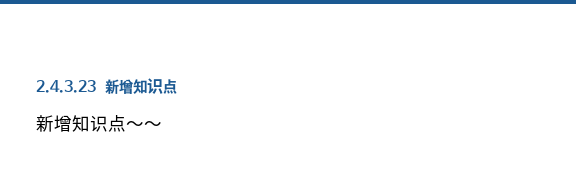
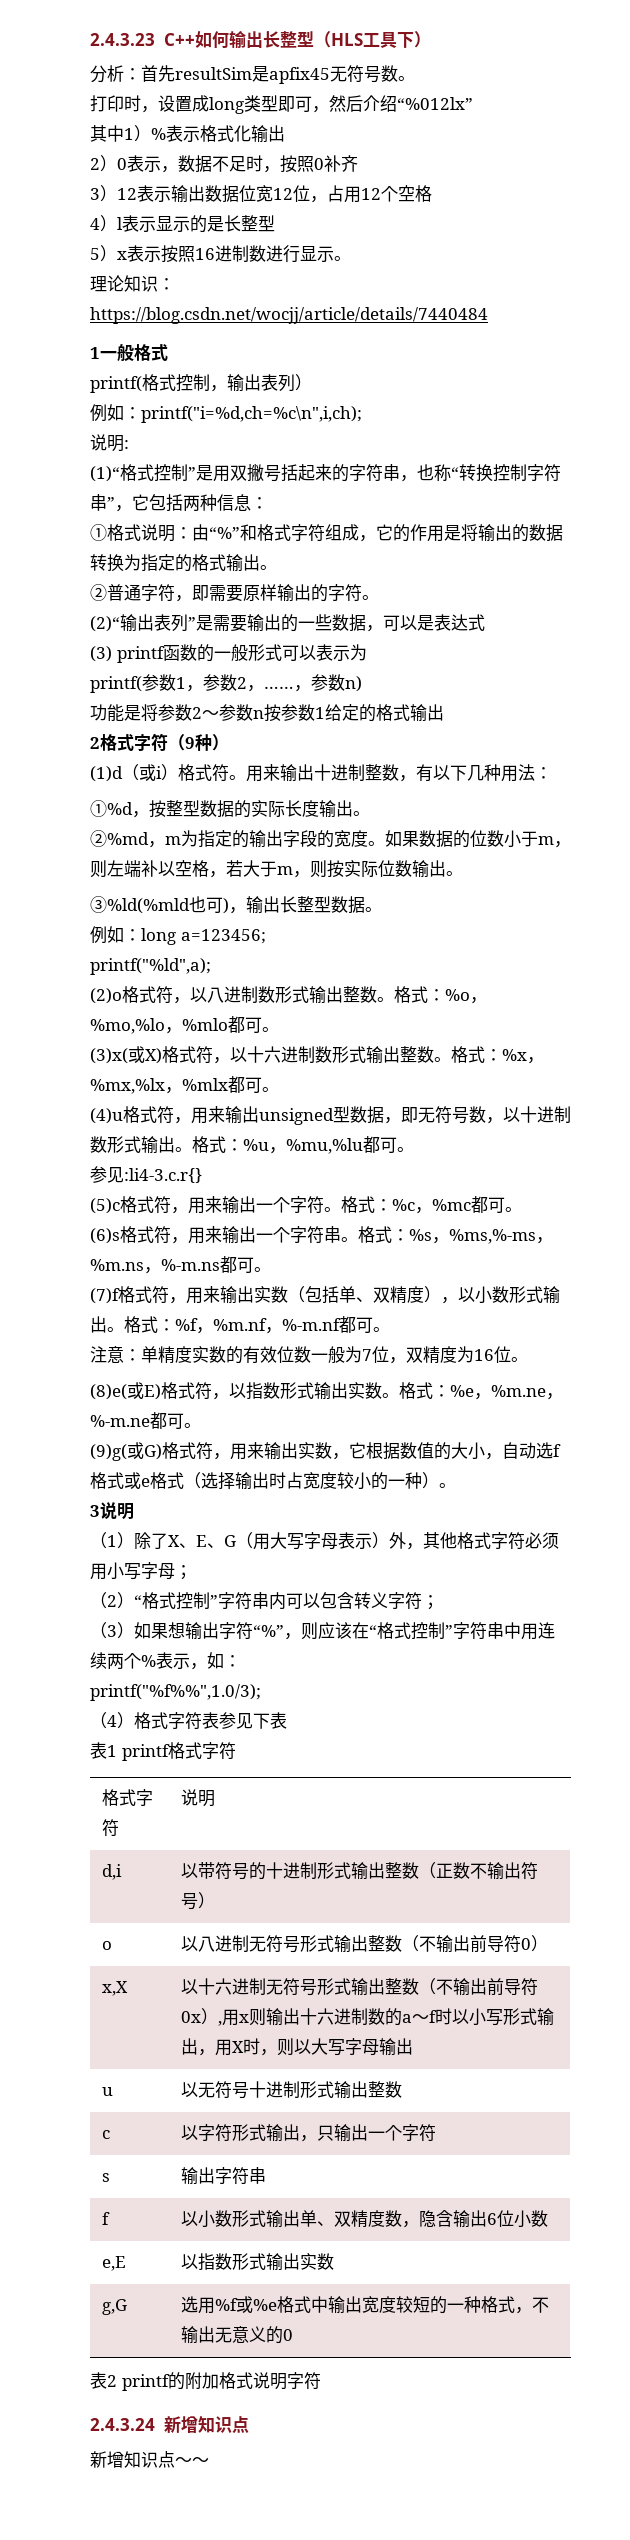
(96, 86) none -> [163,30,431,49] [90,65,415,84] [90,95,473,114] [90,125,285,143] [90,155,358,173] [90,185,432,203] [90,215,275,233] [90,245,351,263] [90,275,175,292] [90,307,488,324] [90,344,168,361] [90,374,312,393] [90,404,362,423] [90,434,129,452] [90,464,561,482] [90,494,268,512] [90,524,563,542] [90,554,277,572] [90,584,379,602] [90,614,485,632] [90,644,367,663] [90,674,362,693] [90,704,444,722] [90,733,229,751] [90,764,552,782] [90,800,370,818] [90,830,571,848] [90,860,463,878] [90,896,382,914] [90,926,266,945] [90,958,211,975] [90,986,487,1004] [90,1016,279,1034] [90,1046,544,1064] [90,1076,279,1094] [90,1106,571,1125] [90,1136,414,1154] [90,1166,202,1183] [90,1196,522,1214] [90,1226,553,1244] [90,1256,271,1274] [90,1286,560,1304] [90,1316,390,1334] [90,1346,528,1364] [90,1382,563,1400] [90,1412,201,1429] [90,1442,561,1461] [90,1472,456,1490] [90,1502,134,1520] [90,1532,559,1550] [90,1562,192,1580] [90,1592,439,1610] [90,1622,555,1640] [90,1652,241,1670] [90,1684,261,1701] [90,1712,287,1730] [90,1742,236,1761] [102,1789,154,1806] [102,1819,120,1837] [181,1789,216,1807] [102,1864,123,1880] [181,1862,539,1880] [181,1892,216,1910] [102,1941,113,1950] [181,1935,549,1953] [102,1981,129,1996] [181,1978,539,1996] [181,2008,555,2026] [181,2038,414,2056] [102,2087,114,2096] [181,2081,403,2099] [102,2130,111,2139] [181,2124,437,2142] [102,2173,111,2182] [181,2167,267,2185] [102,2212,111,2225] [181,2210,549,2228] [102,2256,127,2271] [181,2253,335,2271] [102,2299,128,2315] [181,2296,550,2314] [181,2326,294,2344] [90,2372,321,2391] [90,2418,155,2431] C++如何输出长整型（HLS工具下） // 分析：首先resultSim是apfix45无符号数。 // 打印时，设置成long类型即可，然后介绍“%012lx” // 其中1）%表示格式化输出 // 2）0表示，数据不足时，按照0补齐 // 3）12表示输出数据位宽12位，占用12个空格 // 4）l表示显示的是长整型 // 5）x表示按照16进制数进行显示。 // 理论知识：https://blog.csdn.net/wocjj/article/details/7440484 // 1一般格式 // printf(格式控制，输出表列） // 例如：printf("i=%d,ch=%c\n",i,ch); // 说明: // (1)“格式控制”是用双撇号括起来的字符串，也称“转换控制字符串”，它包括两种信息： // ①格式说明：由“%”和格式字符组成，它的作用是将输出的数据转换为指定的格式输出。 // ②普通字符，即需要原样输出的字符。 // (2)“输出表列”是需要输出的一些数据，可以是表达式 // (3) printf函数的一般形式可以表示为 // printf(参数1，参数2，……，参数n) // 功能是将参数2～参数n按参数1给定的格式输出 // 2格式字符（9种） // (1)d（或i）格式符。用来输出十进制整数，有以下几种用法： // ①%d，按整型数据的实际长度输出。 // ②%md，m为指定的输出字段的宽度。如果数据的位数小于m，则左端补以空格，若大于m，则按实际位数输出。 // ③%ld(%mld也可)，输出长整型数据。 // 例如：long a=123456; // printf("%ld",a); // (2)o格式符，以八进制数形式输出整数。格式：%o，%mo,%lo，%mlo都可。 // (3)x(或X)格式符，以十六进制数形式输出整数。格式：%x，%mx,%lx，%mlx都可。 // (4)u格式符，用来输出unsigned型数据，即无符号数，以十进制数形式输出。格式：%u，%mu,%lu都可。 // 参见:li4-3.c.r{} // (5)c格式符，用来输出一个字符。格式：%c，%mc都可。 // (6)s格式符，用来输出一个字符串。格式：%s，%ms,%-ms，%m.ns，%-m.ns都可。 // (7)f格式符，用来输出实数（包括单、双精度），以小数形式输出。格式：%f，%m.nf，%-m.nf都可。 // 注意：单精度实数的有效位数一般为7位，双精度为16位。 // (8)e(或E)格式符，以指数形式输出实数。格式：%e，%m.ne，%-m.ne都可。 // (9)g(或G)格式符，用来输出实数，它根据数值的大小，自动选f格式或e格式（选择输出时占宽度较小的一种）。 // 3说明 // （1）除了X、E、G（用大写字母表示）外，其他格式字符必须用小写字母； // （2）“格式控制”字符串内可以包含转义字符； // （3）如果想输出字符“%”，则应该在“格式控制”字符串中用连续两个%表示，如： // printf("%f%%",1.0/3); // （4）格式字符表参见下表 // 表1 printf格式字符 // 格式字符 | 说明 // d,i | 以带符号的十进制形式输出整数（正数不输出符号） // o | 以八进制无符号形式输出整数（不输出前导符0） // x,X | 以十六进制无符号形式输出整数（不输出前导符0x）,用x则输出十六进制数的a～f时以小写形式输出，用X时，则以大写字母输出 // u | 以无符号十进制形式输出整数 // c | 以字符形式输出，只输出一个字符 // s | 输出字符串 // f | 以小数形式输出单、双精度数，隐含输出6位小数 // e,E | 以指数形式输出实数 // g,G | 选用%f或%e格式中输出宽度较短的一种格式，不输出无意义的0 // 表2 printf的附加格式说明字符 // 2.4.3.24

